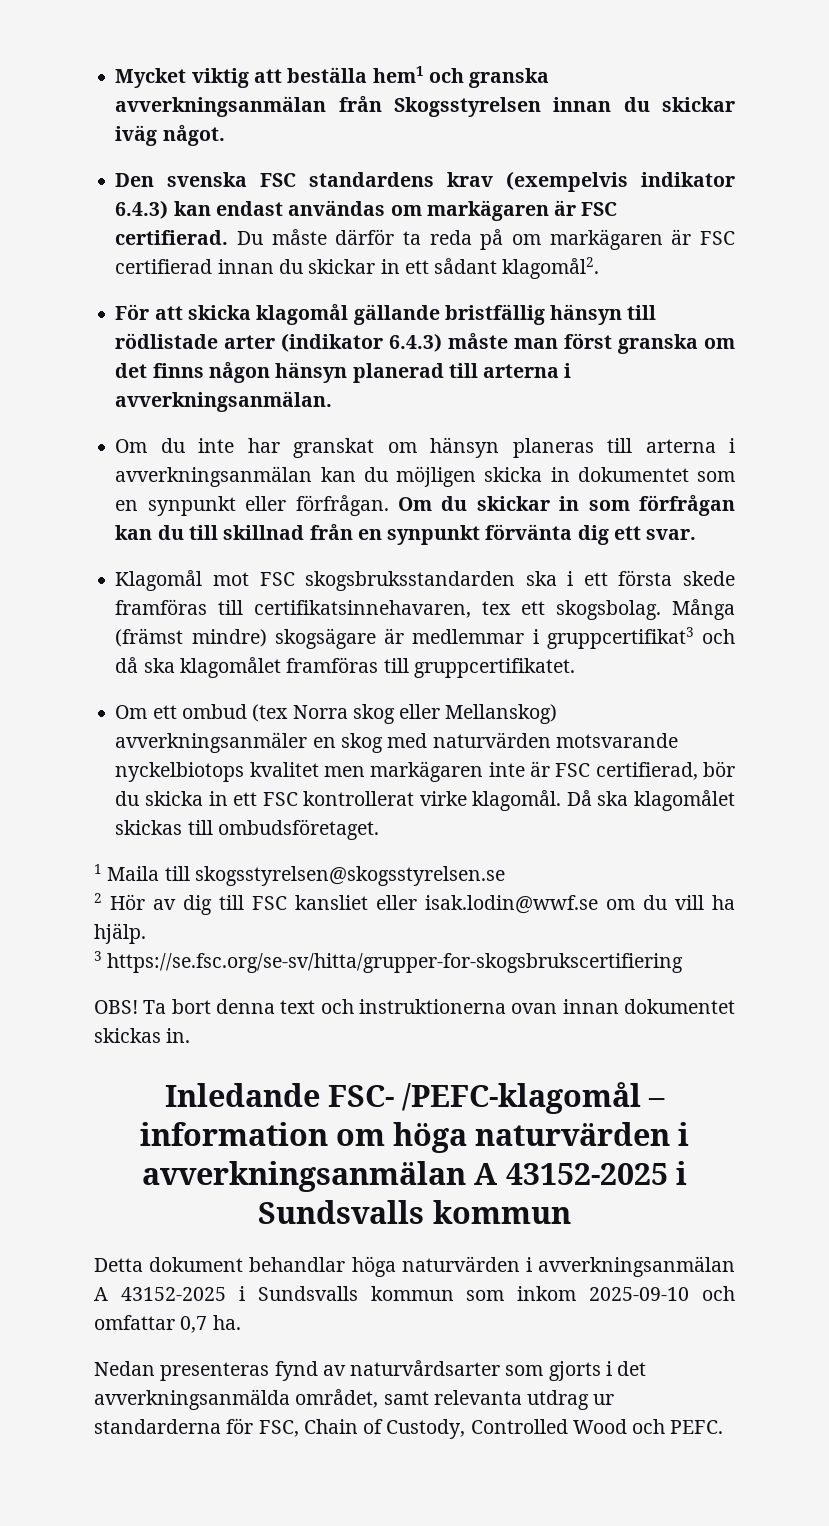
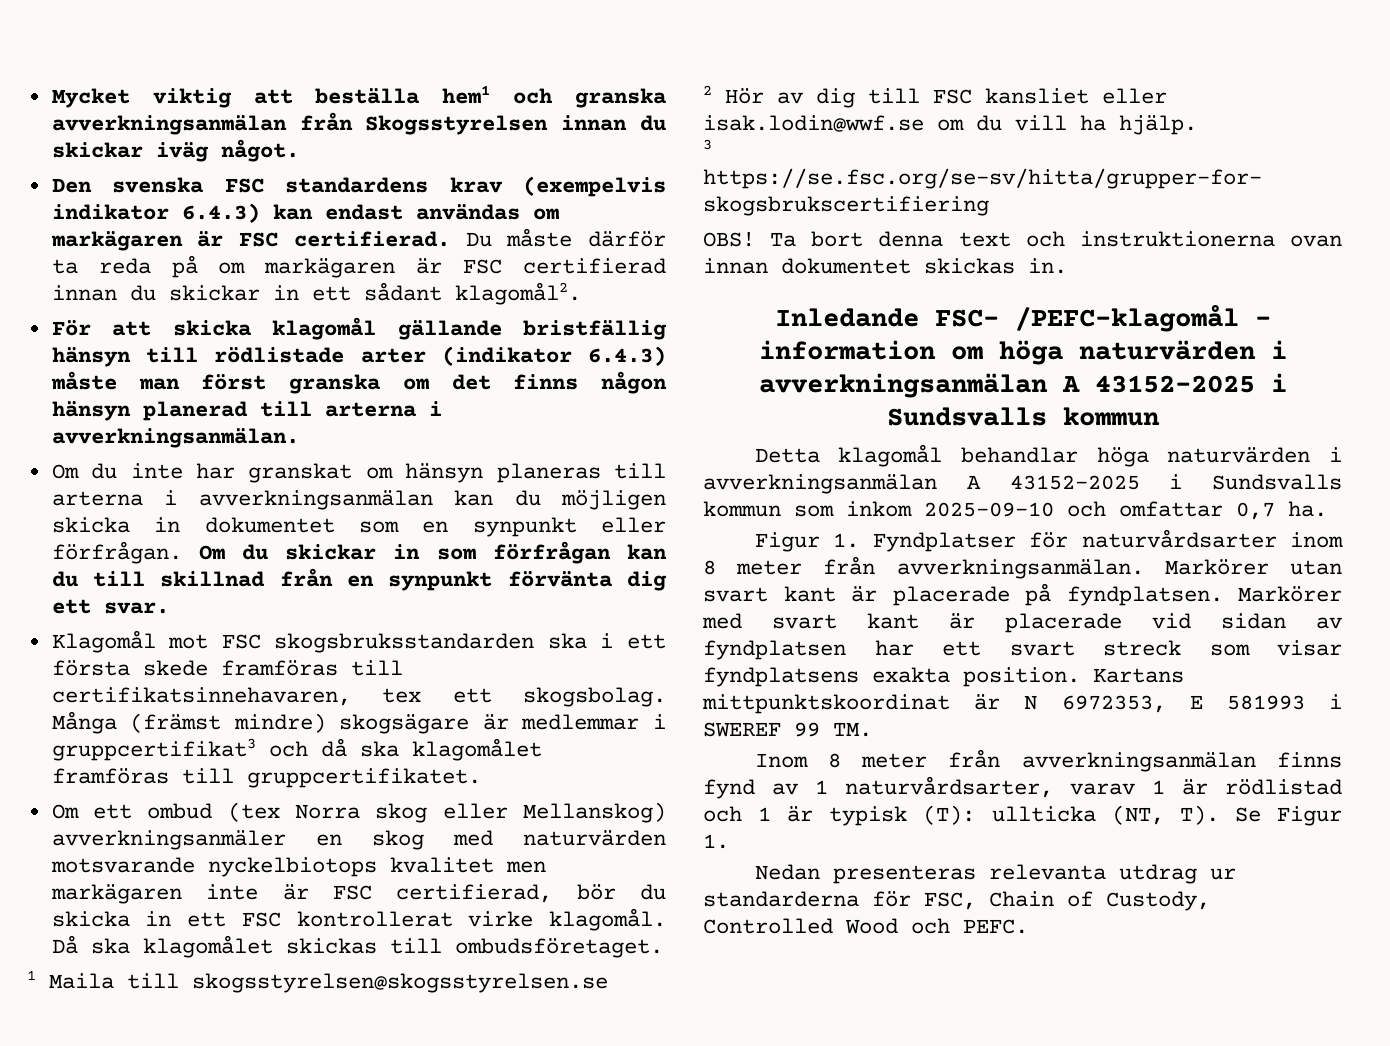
[149,1257,244,1272] dokument -> [838,444,943,467] klagomål
[94,1360,647,1381] [94,1389,429,1410] Nedan presenteras fynd av naturvårdsarter som gjorts i det avverkningsanmälda området, samt -> [754,529,1343,552] [703,556,1342,579] [703,583,1342,606] [702,613,1342,633] [703,640,1342,660] [703,667,1184,687] [702,694,1342,714] [703,722,872,737] [754,749,1342,772] [703,776,1342,799] [703,805,1342,826] [703,834,729,849] [754,864,976,884] Figur 1. Fyndplatser för naturvårdsarter inom 8 meter från avverkningsanmälan. Markörer utan svart kant är placerade på fyndplatsen. Markörer med svart kant är placerade vid sidan av fyndplatsen har ett svart streck som visar fyndplatsens exakta position. Kartans mittpunktskoordinat är N 6972353, E 581993 i SWEREF 99 TM. // Inom 8 meter från avverkningsanmälan finns fynd av 1 naturvårdsarter, varav 1 är rödlistad och 1 är typisk (T): ullticka (NT, T). Se Figur 1. // Nedan presenteras

